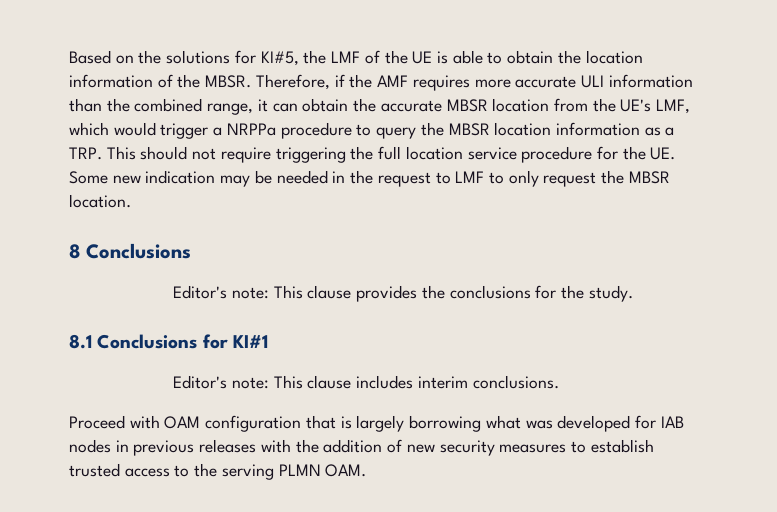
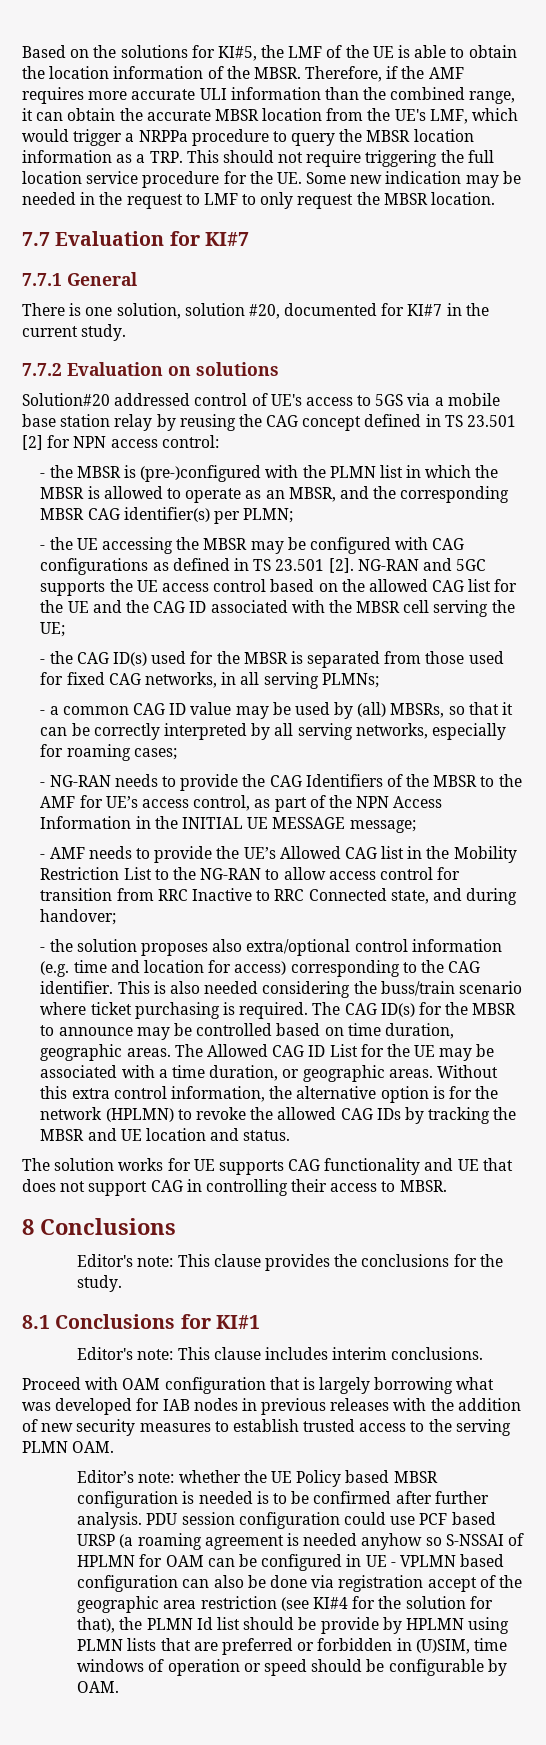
(131, 201) none -> [22,231,249,246] [22,272,137,286] [22,303,489,319] [22,324,127,341] [22,362,279,376] [22,393,500,406] [22,414,517,431] [22,435,219,450] [40,465,499,482] [40,486,510,503] [40,507,294,524] [40,537,465,554] [40,558,487,575] [40,579,518,596] [40,600,515,617] [40,622,66,637] [40,651,504,668] [40,672,379,689] [40,702,513,719] [40,723,506,740] [40,744,177,761] [40,774,522,791] [40,795,443,812] [40,816,416,833] [40,846,517,863] [40,867,461,880] [40,888,518,905] [40,909,117,925] [40,939,502,956] [40,960,481,977] [40,981,522,998] [40,1002,517,1019] [40,1023,454,1040] [40,1044,495,1061] [40,1065,498,1082] [40,1086,499,1103] [40,1107,517,1124] [40,1128,291,1141] [22,1158,513,1175] [22,1179,447,1196] // 7.7 Evaluation for KI#7 // 7.7.1 General // There is one solution, solution #20, documented for KI#7 in the current study. // 7.7.2 Evaluation on solutions // Solution#20 addressed control of UE's access to 5GS via a mobile base station relay by reusing the CAG concept defined in TS 23.501 [2] for NPN access control: // - the MBSR is (pre-)configured with the PLMN list in which the MBSR is allowed to operate as an MBSR, and the corresponding MBSR CAG identifier(s) per PLMN; // - the UE accessing the MBSR may be configured with CAG configurations as defined in TS 23.501 [2]. NG-RAN and 5GC supports the UE access control based on the allowed CAG list for the UE and the CAG ID associated with the MBSR cell serving the UE; // - the CAG ID(s) used for the MBSR is separated from those used for fixed CAG networks, in all serving PLMNs; // - a common CAG ID value may be used by (all) MBSRs, so that it can be correctly interpreted by all serving networks, especially for roaming cases; // - NG-RAN needs to provide the CAG Identifiers of the MBSR to the AMF for UE’s access control, as part of the NPN Access Information in the INITIAL UE MESSAGE message; // - AMF needs to provide the UE’s Allowed CAG list in the Mobility Restriction List to the NG-RAN to allow access control for transition from RRC Inactive to RRC Connected state, and during handover; // - the solution proposes also extra/optional control information (e.g. time and location for access) corresponding to the CAG identifier. This is also needed considering the buss/train scenario where ticket purchasing is required. The CAG ID(s) for the MBSR to announce may be controlled based on time duration, geographic areas. The Allowed CAG ID List for the UE may be associated with a time duration, or geographic areas. Without this extra control information, the alternative option is for the network (HPLMN) to revoke the allowed CAG IDs by tracking the MBSR and UE location and status. // The solution works for UE supports CAG functionality and UE that does not support CAG in controlling their access to MBSR.
(367, 470) none -> [77,1470,438,1487] [77,1491,489,1508] [77,1512,496,1529] [77,1533,524,1550] [77,1554,505,1571] [77,1575,522,1592] [77,1596,493,1613] [77,1617,510,1634] [77,1638,507,1655] [77,1659,507,1676] [77,1681,120,1693] // Editor’s note: whether the UE Policy based MBSR configuration is needed is to be confirmed after further analysis. PDU session configuration could use PCF based URSP (a roaming agreement is needed anyhow so S-NSSAI of HPLMN for OAM can be configured in UE - VPLMN based configuration can also be done via registration accept of the geographic area restriction (see KI#4 for the solution for that), the PLMN Id list should be provide by HPLMN using PLMN lists that are preferred or forbidden in (U)SIM, time windows of operation or speed should be configurable by OAM.

